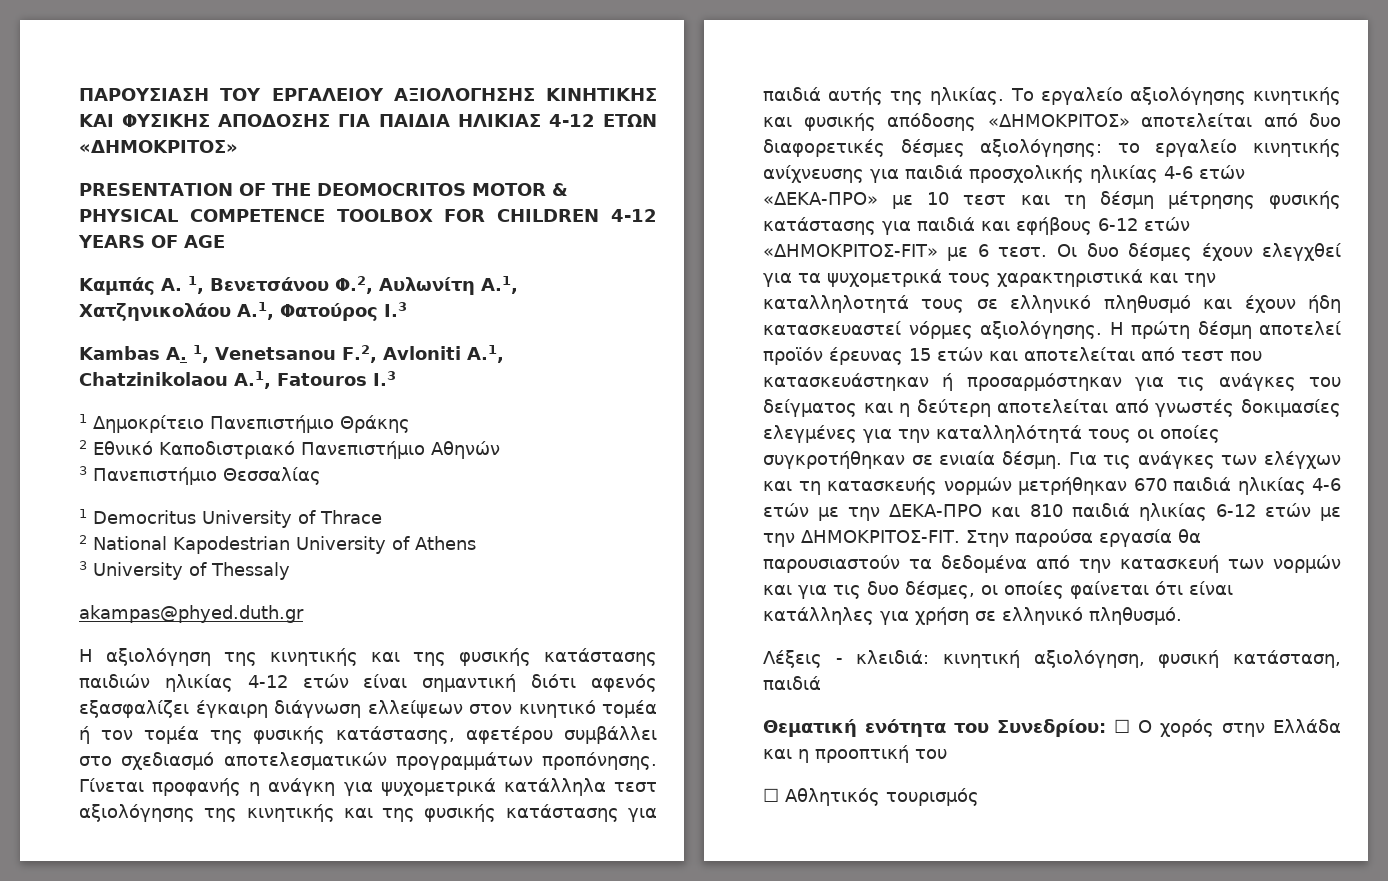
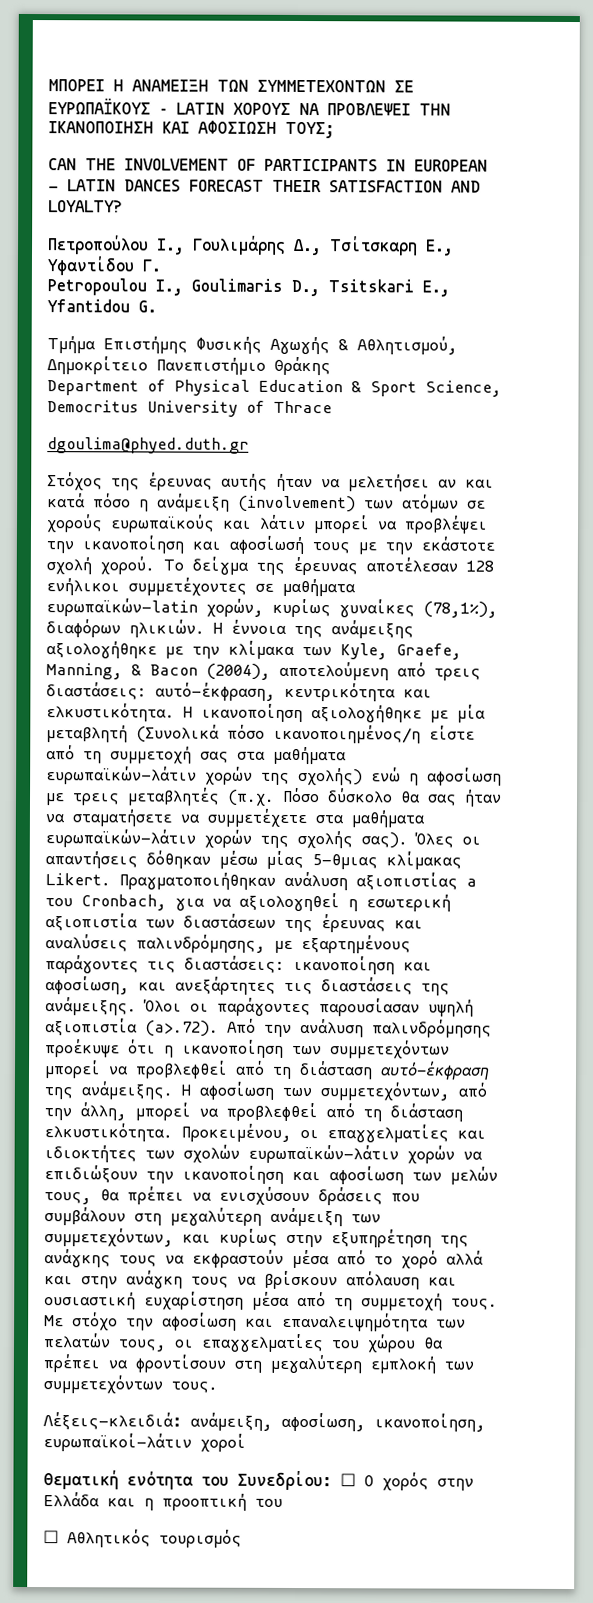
[79,88,657,101] [79,114,657,127] [79,140,238,153] [79,183,568,196] [79,209,657,222] [78,235,225,248] [79,276,518,295] [79,302,407,321] [79,345,504,363] [79,371,396,389] [79,414,410,433] [79,440,500,459] [79,466,321,485] [79,509,382,528] [79,535,476,554] [79,561,290,580] [79,605,304,623] [79,648,657,666] [79,674,657,692] [79,700,657,718] [79,726,657,744] [79,752,657,770] [79,778,657,796] [79,804,657,822] [763,87,1341,105] [763,113,1341,131] [763,139,1341,157] [763,165,1245,183] [763,191,1341,209] [763,217,1190,235] [763,243,1341,261] [763,269,1216,287] [763,295,1341,313] [763,321,1341,339] [763,347,1262,365] [763,373,1341,391] [763,399,1341,417] [763,425,1220,443] [763,451,1341,469] [763,477,1341,495] [763,503,1341,521] [763,529,1201,547] [763,555,1341,573] [763,581,1233,599] [763,607,1182,625] [763,650,1341,668] [763,676,821,690] ΠΑΡΟΥΣΙΑΣΗ ΤΟΥ ΕΡΓΑΛΕΙΟΥ ΑΞΙΟΛΟΓΗΣΗΣ ΚΙΝΗΤΙΚΗΣ ΚΑΙ ΦΥΣΙΚΗΣ ΑΠΟΔΟΣΗΣ ΓΙΑ ΠΑΙΔΙΑ ΗΛΙΚΙΑΣ 4-12 ΕΤΩΝ «ΔΗΜΟΚΡΙΤΟΣ» // PRESENTATION OF THE DEOMOCRITOS MOTOR & PHYSICAL COMPETENCE TOOLBOX FOR CHILDREN 4-12 YEARS OF AGE // Καμπάς Α. 1, Βενετσάνου Φ.2, Αυλωνίτη Α.1, Χατζηνικολάου Α.1, Φατούρος Ι.3 // Kambas A. 1, Venetsanou F.2, Avloniti A.1, Chatzinikolaou A.1, Fatouros I.3 // 1 Δημοκρίτειο Πανεπιστήμιο Θράκης // 2 Εθνικό Καποδιστριακό Πανεπιστήμιο Αθηνών // 3 Πανεπιστήμιο Θεσσαλίας // 1 Democritus University of Thrace // 2 National Kapodestrian University of Athens // 3 University of Thessaly // akampas@phyed.duth.gr // Η αξιολόγηση της κινητικής και της φυσικής κατάστασης παιδιών ηλικίας 4-12 ετών είναι σημαντική διότι αφενός εξασφαλίζει έγκαιρη διάγνωση ελλείψεων στον κινητικό τομέα ή τον τομέα της φυσικής κατάστασης, αφετέρου συμβάλλει στο σχεδιασμό αποτελεσματικών προγραμμάτων προπόνησης. Γίνεται προφανής η ανάγκη για ψυχομετρικά κατάλληλα τεστ αξιολόγησης της κινητικής και της φυσικής κατάστασης για παιδιά αυτής της ηλικίας. Το εργαλείο αξιολόγησης κινητικής και φυσικής απόδοσης «ΔΗΜΟΚΡΙΤΟΣ» αποτελείται από δυο διαφορετικές δέσμες αξιολόγησης: το εργαλείο κινητικής ανίχνευσης για παιδιά προσχολικής ηλικίας 4-6 ετών «ΔΕΚΑ-ΠΡΟ» με 10 τεστ και τη δέσμη μέτρησης φυσικής κατάστασης για παιδιά και εφήβους 6-12 ετών «ΔΗΜΟΚΡΙΤΟΣ-FIT» με 6 τεστ. Οι δυο δέσμες έχουν ελεγχθεί για τα ψυχομετρικά τους χαρακτηριστικά και την καταλληλοτητά τους σε ελληνικό πληθυσμό και έχουν ήδη κατασκευαστεί νόρμες αξιολόγησης. Η πρώτη δέσμη αποτελεί προϊόν έρευνας 15 ετών και αποτελείται από τεστ που κατασκευάστηκαν ή προσαρμόστηκαν για τις ανάγκες του δείγματος και η δεύτερη αποτελείται από γνωστές δοκιμασίες ελεγμένες για την καταλληλότητά τους οι οποίες συγκροτήθηκαν σε ενιαία δέσμη. Για τις ανάγκες των ελέγχων και τη κατασκευής νορμών μετρήθηκαν 670 παιδιά ηλικίας 4-6 ετών με την ΔΕΚΑ-ΠΡΟ και 810 παιδιά ηλικίας 6-12 ετών με την ΔΗΜΟΚΡΙΤΟΣ-FIT. Στην παρούσα εργασία θα παρουσιαστούν τα δεδομένα από την κατασκευή των νορμών και για τις δυο δέσμες, οι οποίες φαίνεται ότι είναι κατάλληλες για χρήση σε ελληνικό πληθυσμό. // Λέξεις - κλειδιά: κινητική αξιολόγηση, φυσική κατάσταση, παιδιά -> [48,79,414,93] [48,98,451,116] [48,120,335,139] [48,158,488,172] [48,179,481,193] [48,200,123,213] [48,235,454,256] [47,256,161,276] [47,278,450,297] [47,299,157,313] [47,336,458,355] [47,356,331,376] [47,379,502,397] [47,400,332,417] [47,437,249,454] [47,472,494,492] [47,493,486,513] [46,514,488,534] [46,535,495,555] [46,556,494,576] [46,577,356,597] [46,598,498,618] [46,619,414,639] [46,640,462,660] [46,661,481,681] [46,682,432,702] [46,703,486,723] [46,724,475,744] [46,745,347,765] [46,766,502,787] [45,787,502,807] [45,808,425,829] [45,829,481,850] [45,850,462,870] [45,871,477,891] [45,892,451,912] [45,913,423,933] [45,934,411,954] [45,955,432,975] [45,976,450,996] [45,997,474,1017] [45,1018,492,1038] [45,1039,450,1060] [44,1060,490,1080] [44,1081,487,1102] [44,1102,463,1122] [44,1123,486,1143] [44,1144,483,1165] [44,1165,498,1185] [44,1186,420,1207] [44,1207,381,1227] [44,1228,469,1248] [44,1249,484,1270] [44,1270,457,1290] [44,1291,498,1312] [44,1312,466,1332] [43,1333,444,1354] [43,1354,474,1374] [43,1375,218,1395] [43,1412,486,1432] [43,1433,246,1453] ΜΠΟΡΕΙ Η ΑΝΑΜΕΙΞΗ ΤΩΝ ΣΥΜΜΕΤΕΧΟΝΤΩΝ ΣΕ ΕΥΡΩΠΑΪΚΟΥΣ – LATIN ΧΟΡΟΥΣ ΝΑ ΠΡΟΒΛΕΨΕΙ ΤΗΝ ΙΚΑΝΟΠΟΙΗΣΗ ΚΑΙ ΑΦΟΣΙΩΣΗ ΤΟΥΣ; // CAN THE INVOLVEMENT OF PARTICIPANTS ΙΝ EUROPEAN - LATIN DANCES FORECAST THEIR SATISFACTION AND LOYALTY? // Πετροπούλου Ι., Γουλιμάρης Δ., Τσίτσκαρη Ε., Υφαντίδου Γ. // Petropoulou I., Goulimaris D., Tsitskari E., Yfantidou G. // Τμήμα Επιστήμης Φυσικής Αγωγής & Αθλητισμού, Δημοκρίτειο Πανεπιστήμιο Θράκης // Department of Physical Education & Sport Science, Democritus University of Thrace // dgoulima@phyed.duth.gr // Στόχος της έρευνας αυτής ήταν να μελετήσει αν και κατά πόσο η ανάμειξη (involvement) των ατόμων σε χορούς ευρωπαϊκούς και λάτιν μπορεί να προβλέψει την ικανοποίηση και αφοσίωσή τους με την εκάστοτε σχολή χορού. Το δείγμα της έρευνας αποτέλεσαν 128 ενήλικοι συμμετέχοντες σε μαθήματα ευρωπαϊκών-latin χορών, κυρίως γυναίκες (78,1%), διαφόρων ηλικιών. Η έννοια της ανάμειξης αξιολογήθηκε με την κλίμακα των Kyle, Graefe, Manning, & Bacon (2004), αποτελούμενη από τρεις διαστάσεις: αυτό-έκφραση, κεντρικότητα και ελκυστικότητα. Η ικανοποίηση αξιολογήθηκε με μία μεταβλητή (Συνολικά πόσο ικανοποιημένος/η είστε από τη συμμετοχή σας στα μαθήματα ευρωπαϊκών-λάτιν χορών της σχολής) ενώ η αφοσίωση με τρεις μεταβλητές (π.χ. Πόσο δύσκολο θα σας ήταν να σταματήσετε να συμμετέχετε στα μαθήματα ευρωπαϊκών-λάτιν χορών της σχολής σας). Όλες οι απαντήσεις δόθηκαν μέσω μίας 5-θμιας κλίμακας Likert. Πραγματοποιήθηκαν ανάλυση αξιοπιστίας a του Cronbach, για να αξιολογηθεί η εσωτερική αξιοπιστία των διαστάσεων της έρευνας και αναλύσεις παλινδρόμησης, με εξαρτημένους παράγοντες τις διαστάσεις: ικανοποίηση και αφοσίωση, και ανεξάρτητες τις διαστάσεις της ανάμειξης. Όλοι οι παράγοντες παρουσίασαν υψηλή αξιοπιστία (a>.72). Από την ανάλυση παλινδρόμησης προέκυψε ότι η ικανοποίηση των συμμετεχόντων μπορεί να προβλεφθεί από τη διάσταση αυτό-έκφραση της ανάμειξης. Η αφοσίωση των συμμετεχόντων, από την άλλη, μπορεί να προβλεφθεί από τη διάσταση ελκυστικότητα. Προκειμένου, οι επαγγελματίες και ιδιοκτήτες των σχολών ευρωπαϊκών-λάτιν χορών να επιδιώξουν την ικανοποίηση και αφοσίωση των μελών τους, θα πρέπει να ενισχύσουν δράσεις που συμβάλουν στη μεγαλύτερη ανάμειξη των συμμετεχόντων, και κυρίως στην εξυπηρέτηση της ανάγκης τους να εκφραστούν μέσα από το χορό αλλά και στην ανάγκη τους να βρίσκουν απόλαυση και ουσιαστική ευχαρίστηση μέσα από τη συμμετοχή τους. Με στόχο την αφοσίωση και επαναλειψημότητα των πελατών τους, οι επαγγελματίες του χώρου θα πρέπει να φροντίσουν στη μεγαλύτερη εμπλοκή των συμμετεχόντων τους. // Λέξεις-κλειδιά: ανάμειξη, αφοσίωση, ικανοποίηση, ευρωπαϊκοί-λάτιν χοροί

